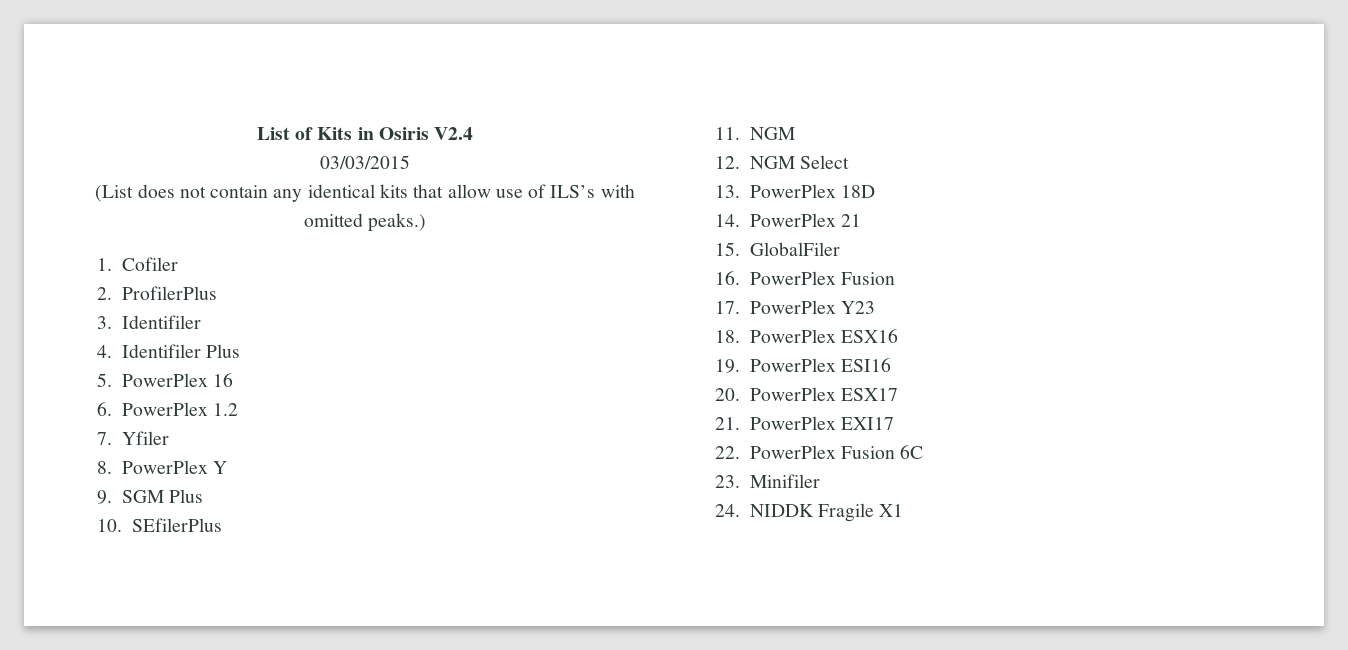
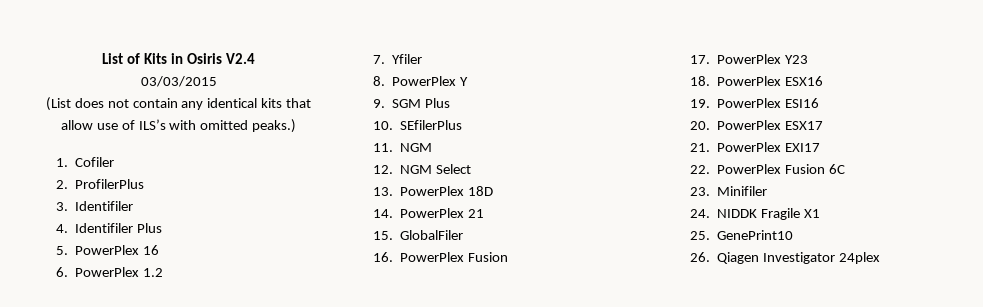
(904, 510) none -> [690,230,794,240] [690,252,881,264] // 25. GenePrint10 // 26. Qiagen Investigator 24plex

